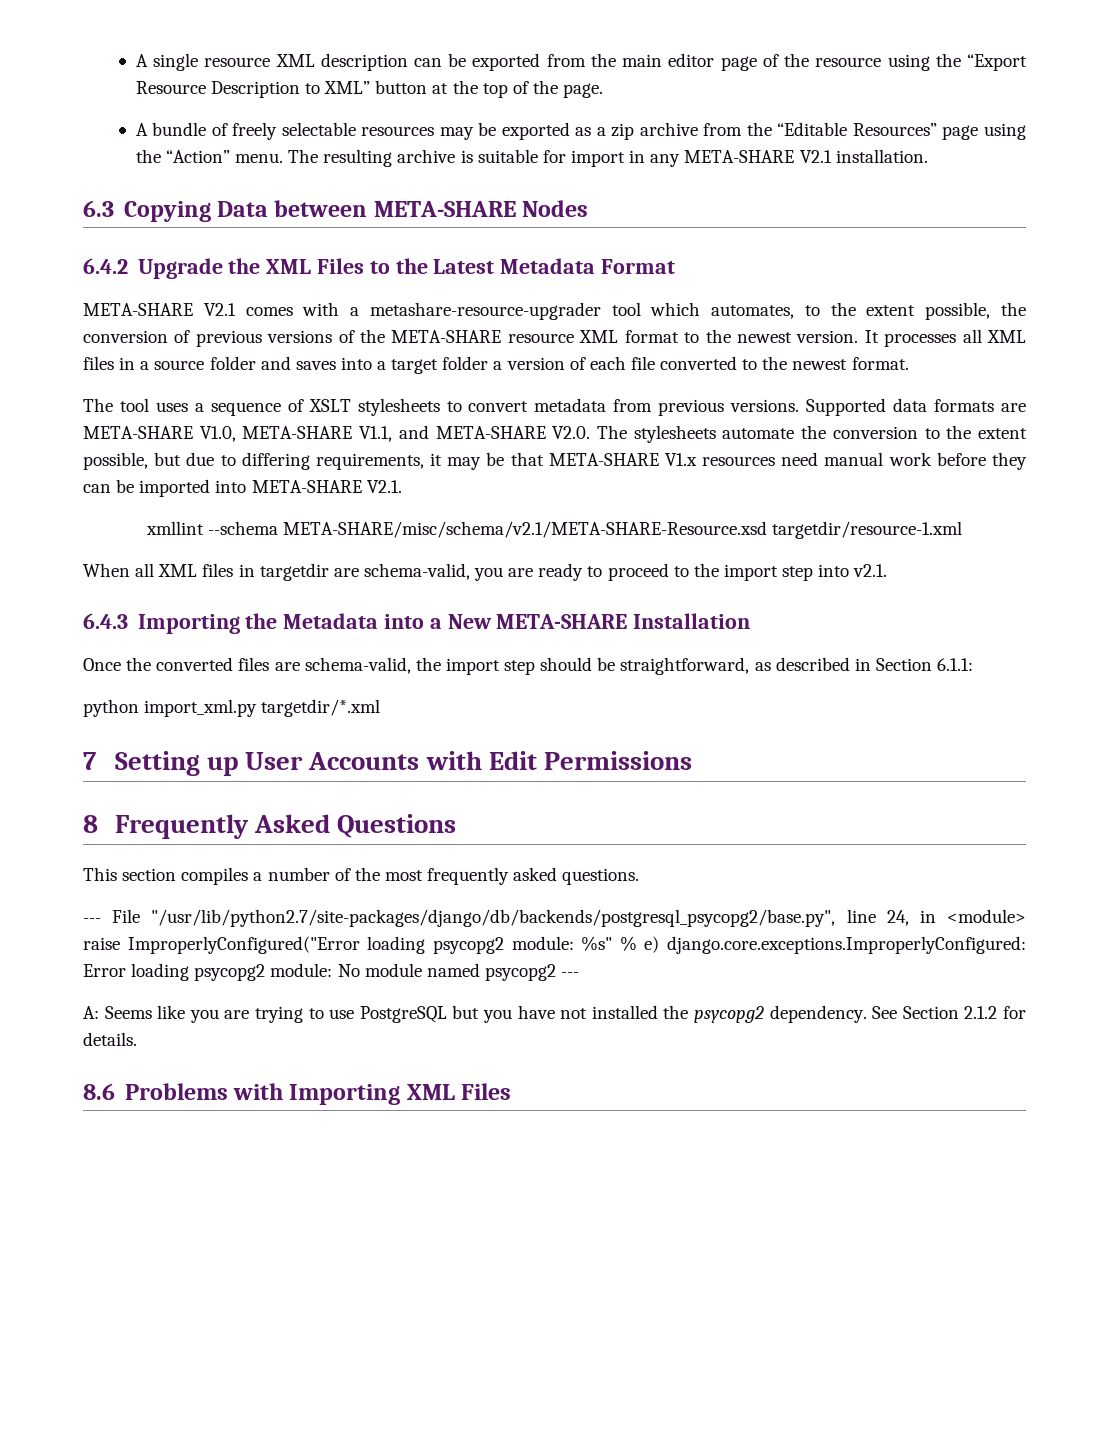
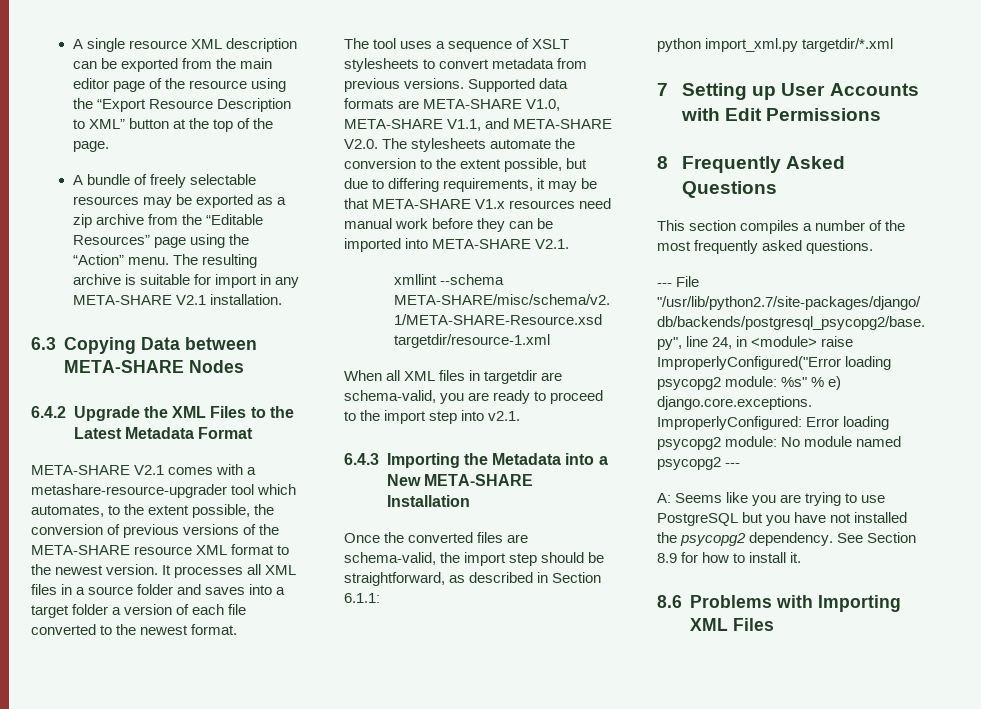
[964,1006,1027,1019] [83,1032,137,1046] 2.1.2 for details. -> [657,552,802,563] 8.9 for how to install it.

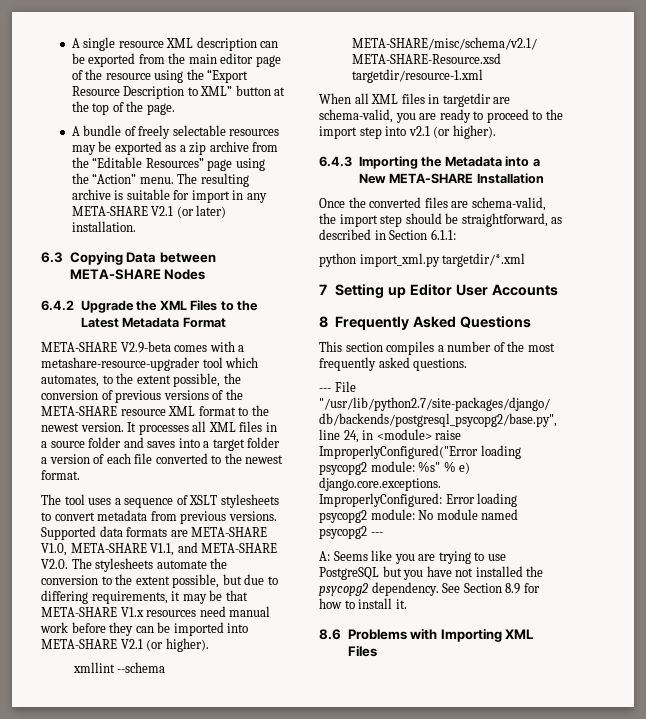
(206, 300) none -> [176,205,227,218] (or later)
[134,465,165,475] V2.1 -> [120,341,171,353] V2.9-beta
[535,239,570,249] V2.1. -> [120,638,209,652] V2.1 (or higher).
[488,411,521,421] v2.1. -> [408,125,496,139] v2.1 (or higher).
(777, 93) none -> [410,284,453,296] Editor
[681,108,882,121] with Edit Permissions -> (558, 290) none

